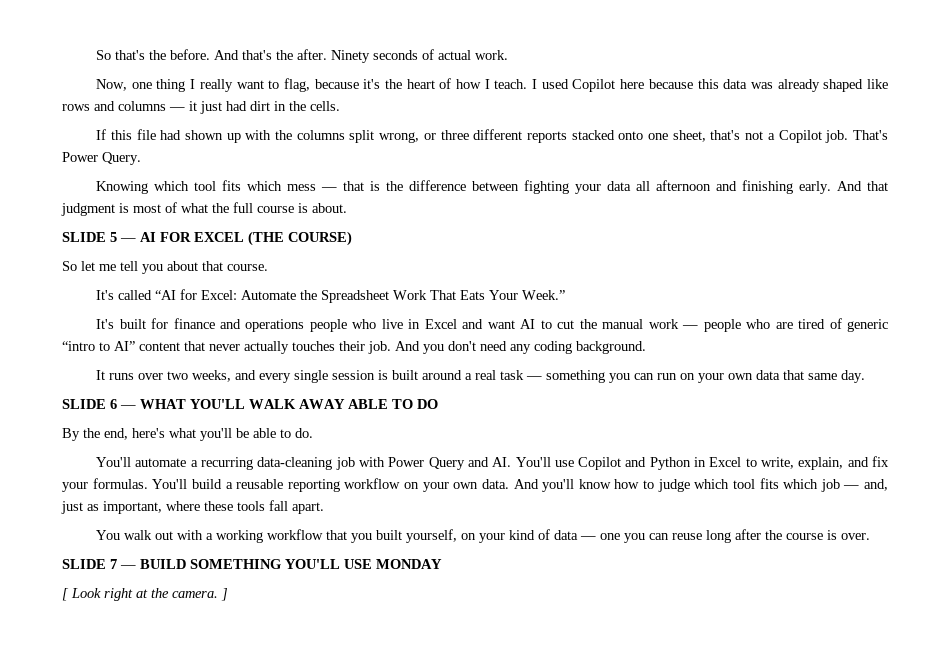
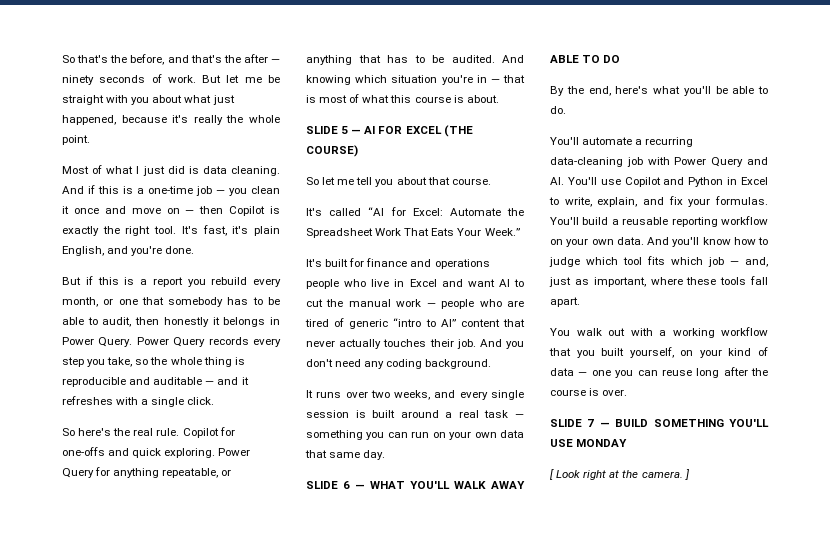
[170,49,371,63] before. And that's the after. Ninety -> [130,54,280,65] [62,75,94,85] before, and that's the after — ninety
[438,50,472,60] actual -> (162, 78) none
[96,78,888,92] [62,101,340,114] [96,129,888,143] [62,152,141,165] [96,180,889,194] [61,203,115,216] // Now, one thing I really want to flag, because it's the heart of how I teach. I used Copilot here because this data was already shaped like rows and columns — it just had dirt in the cells. // If this file had shown up with the columns split wrong, or three different reports stacked onto one sheet, that's not a Copilot job. That's Power Query. // Knowing which tool fits which mess — that is the difference between fighting your data all afternoon and finishing early. And that judgment -> [202,75,280,83] [62,95,235,105] [62,115,280,125] [62,135,90,145] [62,165,280,176] [62,185,280,196] [62,206,280,216] [62,225,280,236] [62,246,195,256] [62,276,281,287] [62,297,280,307] [62,317,280,327] [62,337,281,347] [62,357,245,367] [62,377,249,387] [62,396,215,407] [62,427,235,438] [62,447,251,458] [62,467,232,478] [306,55,524,65] [306,75,525,85] But let me be straight with you about what just happened, because it's really the whole point. // Most of what I just did is data cleaning. And if this is a one-time job — you clean it once and move on — then Copilot is exactly the right tool. It's fast, it's plain English, and you're done. // But if this is a report you rebuild every month, or one that somebody has to be able to audit, then honestly it belongs in Power Query. Power Query records every step you take, so the whole thing is reproducible and auditable — and it refreshes with a single click. // So here's the real rule. Copilot for one-offs and quick exploring. Power Query for anything repeatable, or anything that has to be audited. And knowing which situation you're in — that
[212,202,253,213] the full -> [390,95,412,103] this

